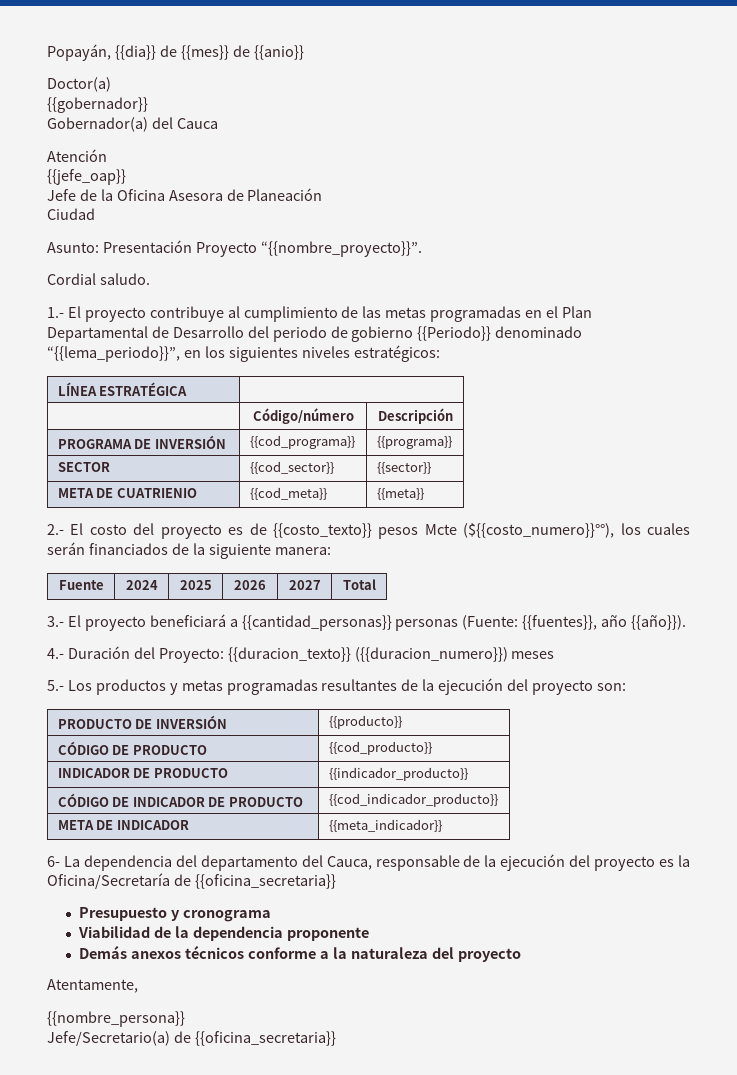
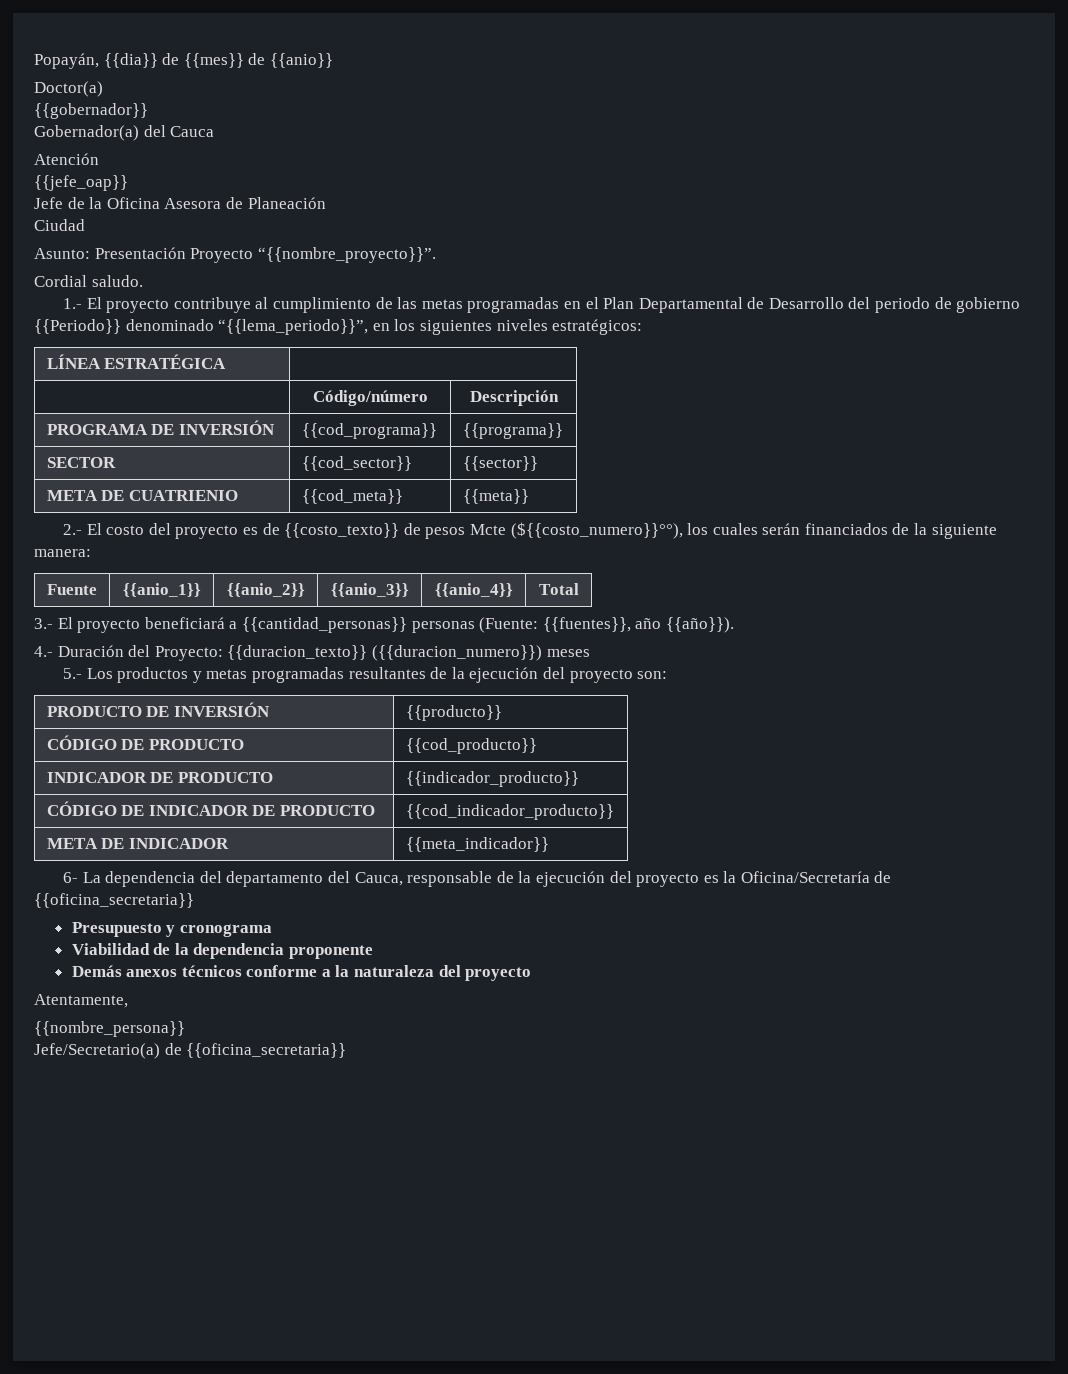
(372, 530) none -> [403,523,421,535] de
[125,580,158,590] [179,580,212,590] [234,580,266,590] [288,580,321,590] 2024 | 2025 | 2026 | 2027 -> [122,583,201,597] [226,583,305,597] [330,583,409,597] [434,583,513,597] {{anio_1}} | {{anio_2}} | {{anio_3}} | {{anio_4}}

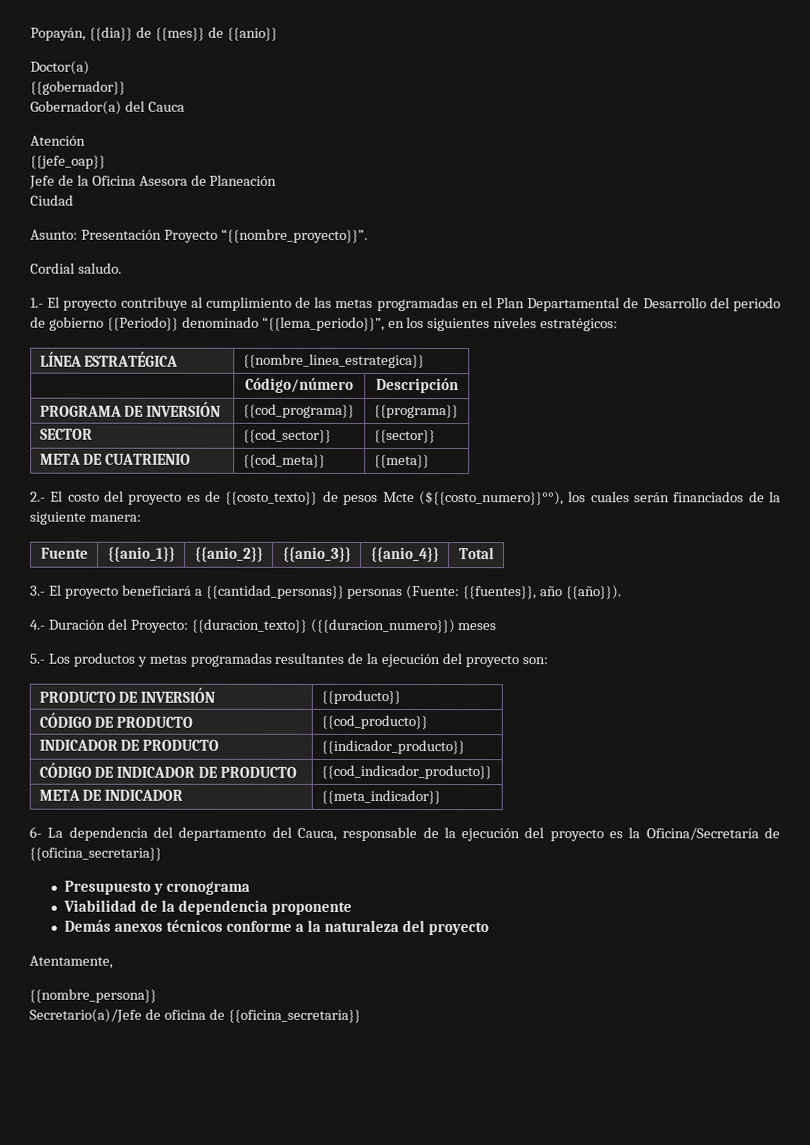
(227, 361) none -> [242,353,425,369] {{nombre_linea_estrategica}}
[34,1043,160,1059] Jefe/Secretario(a) -> [29,1008,206,1023] Secretario(a)/Jefe de oficina

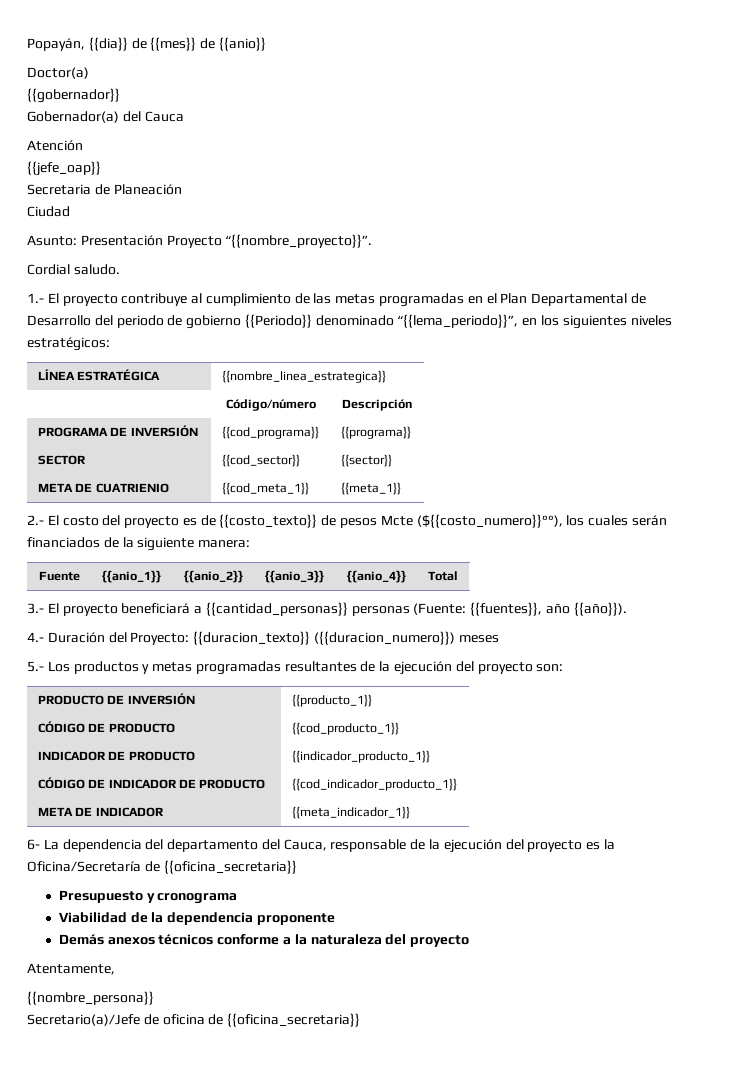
[29,174,188,189] Jefe de la Oficina Asesora -> [27,184,91,195] Secretaria
[242,453,326,468] [373,454,430,469] {{cod_meta}} | {{meta}} -> [221,482,309,495] [340,482,401,495] {{cod_meta_1}} | {{meta_1}}
[320,689,401,704] {{producto}} -> [291,694,372,707] {{producto_1}}
[320,714,428,730] [38,739,220,751] [320,739,465,755] {{cod_producto}} // INDICADOR DE PRODUCTO | {{indicador_producto}} -> [291,722,399,735] [37,751,195,761] [291,750,430,763] {{cod_producto_1}} // INDICADOR DE PRODUCTO | {{indicador_producto_1}}
[320,764,492,780] {{cod_indicador_producto}} -> [291,778,457,791] {{cod_indicador_producto_1}}
[320,789,441,805] {{meta_indicador}} -> [291,806,410,819] {{meta_indicador_1}}

